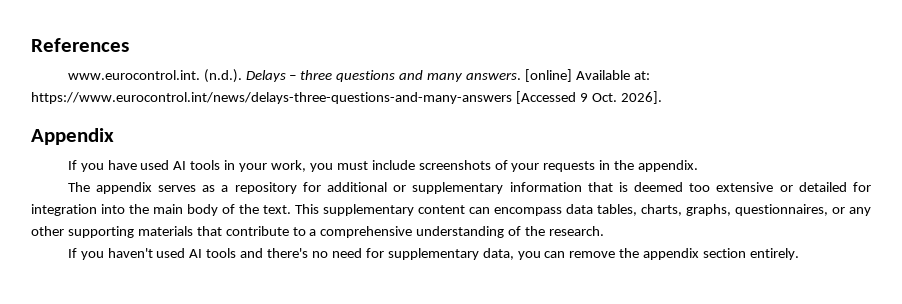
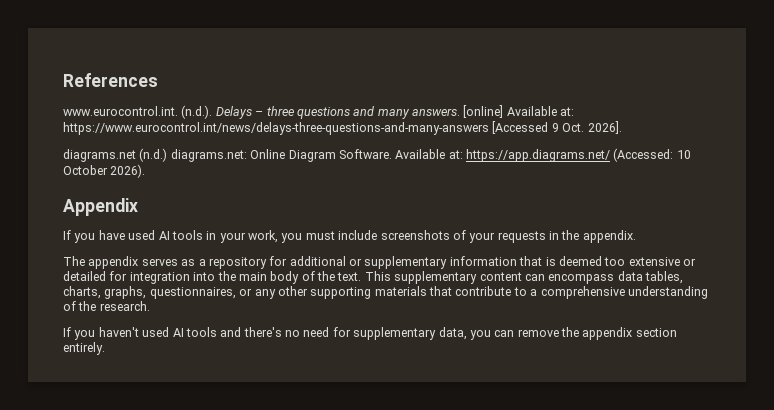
(662, 97) none -> [63,148,691,162] [63,164,146,178] // diagrams.net (n.d.) diagrams.net: Online Diagram Software. Available at: https://app.diagrams.net/ (Accessed: 10 October 2026).

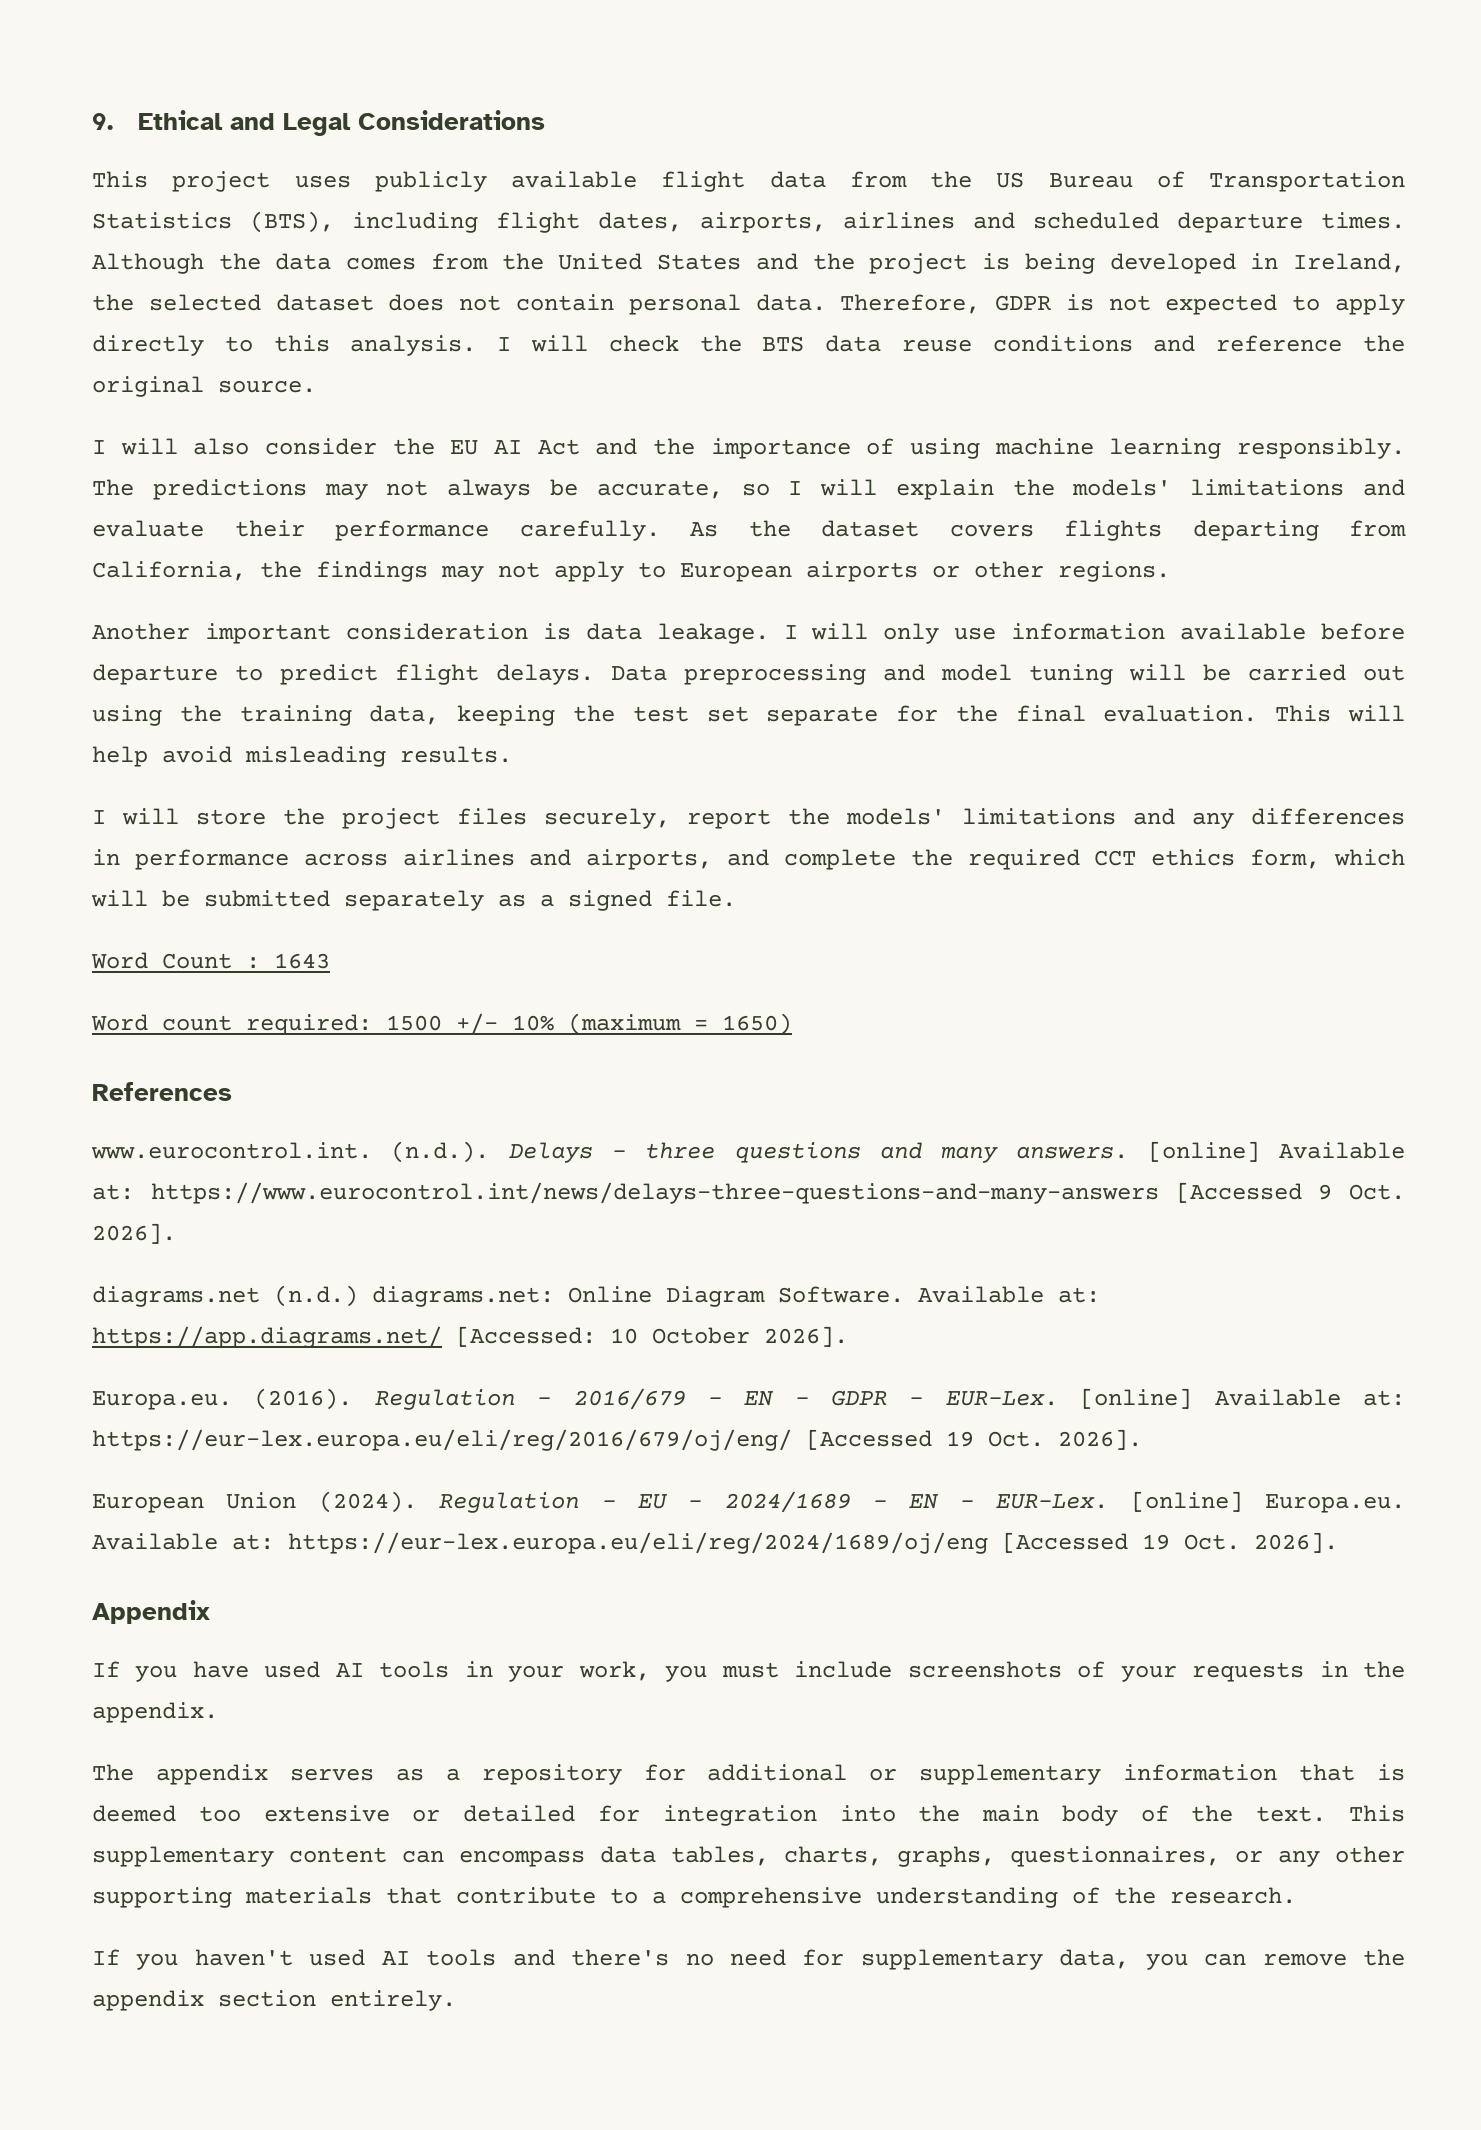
(63, 80) none -> [92,110,545,136] [92,171,1405,192] [92,211,1405,233] [92,253,1406,274] [92,294,1405,315] [92,335,1405,356] [92,376,316,397] [92,438,1405,459] [92,479,1405,500] [92,520,1406,541] [92,561,1170,582] [92,623,1405,644] [92,664,1405,685] [92,705,1405,726] [92,746,512,767] [92,808,1405,829] [92,849,1405,870] [91,890,736,911] [91,952,330,969] [91,1013,792,1035] 9. Ethical and Legal Considerations // This project uses publicly available flight data from the US Bureau of Transportation Statistics (BTS), including flight dates, airports, airlines and scheduled departure times. Although the data comes from the United States and the project is being developed in Ireland, the selected dataset does not contain personal data. Therefore, GDPR is not expected to apply directly to this analysis. I will check the BTS data reuse conditions and reference the original source. // I will also consider the EU AI Act and the importance of using machine learning responsibly. The predictions may not always be accurate, so I will explain the models' limitations and evaluate their performance carefully. As the dataset covers flights departing from California, the findings may not apply to European airports or other regions. // Another important consideration is data leakage. I will only use information available before departure to predict flight delays. Data preprocessing and model tuning will be carried out using the training data, keeping the test set separate for the final evaluation. This will help avoid misleading results. // I will store the project files securely, report the models' limitations and any differences in performance across airlines and airports, and complete the required CCT ethics form, which will be submitted separately as a signed file. // Word Count : 1643 // Word count required: 1500 +/- 10% (maximum = 1650) //
[613,148,674,162] (Accessed: -> [456,1326,596,1347] [Accessed:
[110,164,146,178] 2026). -> [764,1326,848,1347] [92,1388,1405,1410] [92,1429,1142,1451] [92,1491,1405,1513] [92,1532,1338,1554] 2026]. // Europa.eu. (2016). Regulation - 2016/679 - EN - GDPR - EUR-Lex. [online] Available at: https://eur-lex.europa.eu/eli/reg/2016/679/oj/eng/ [Accessed 19 Oct. 2026]. // European Union (2024). Regulation - EU - 2024/1689 - EN - EUR-Lex. [online] Europa.eu. Available at: https://eur-lex.europa.eu/eli/reg/2024/1689/oj/eng [Accessed 19 Oct. 2026].

